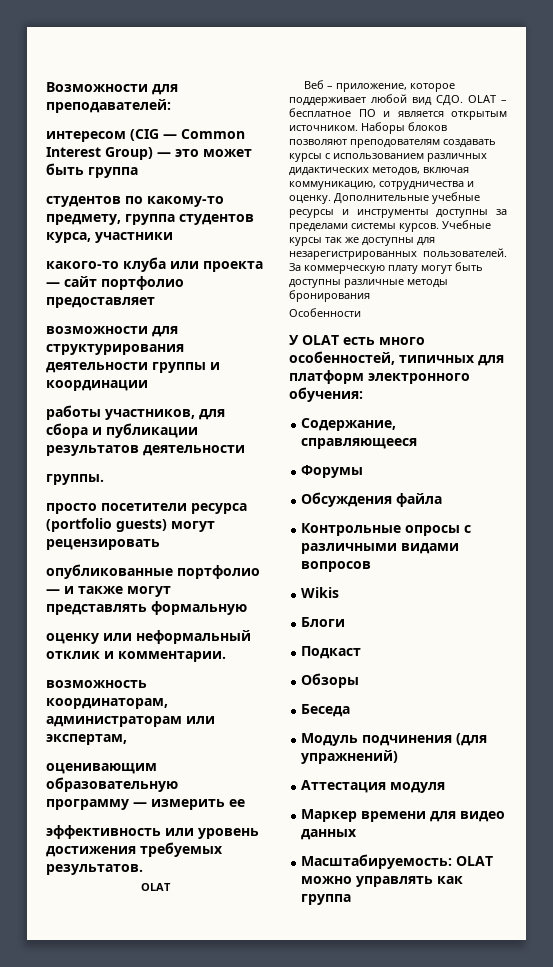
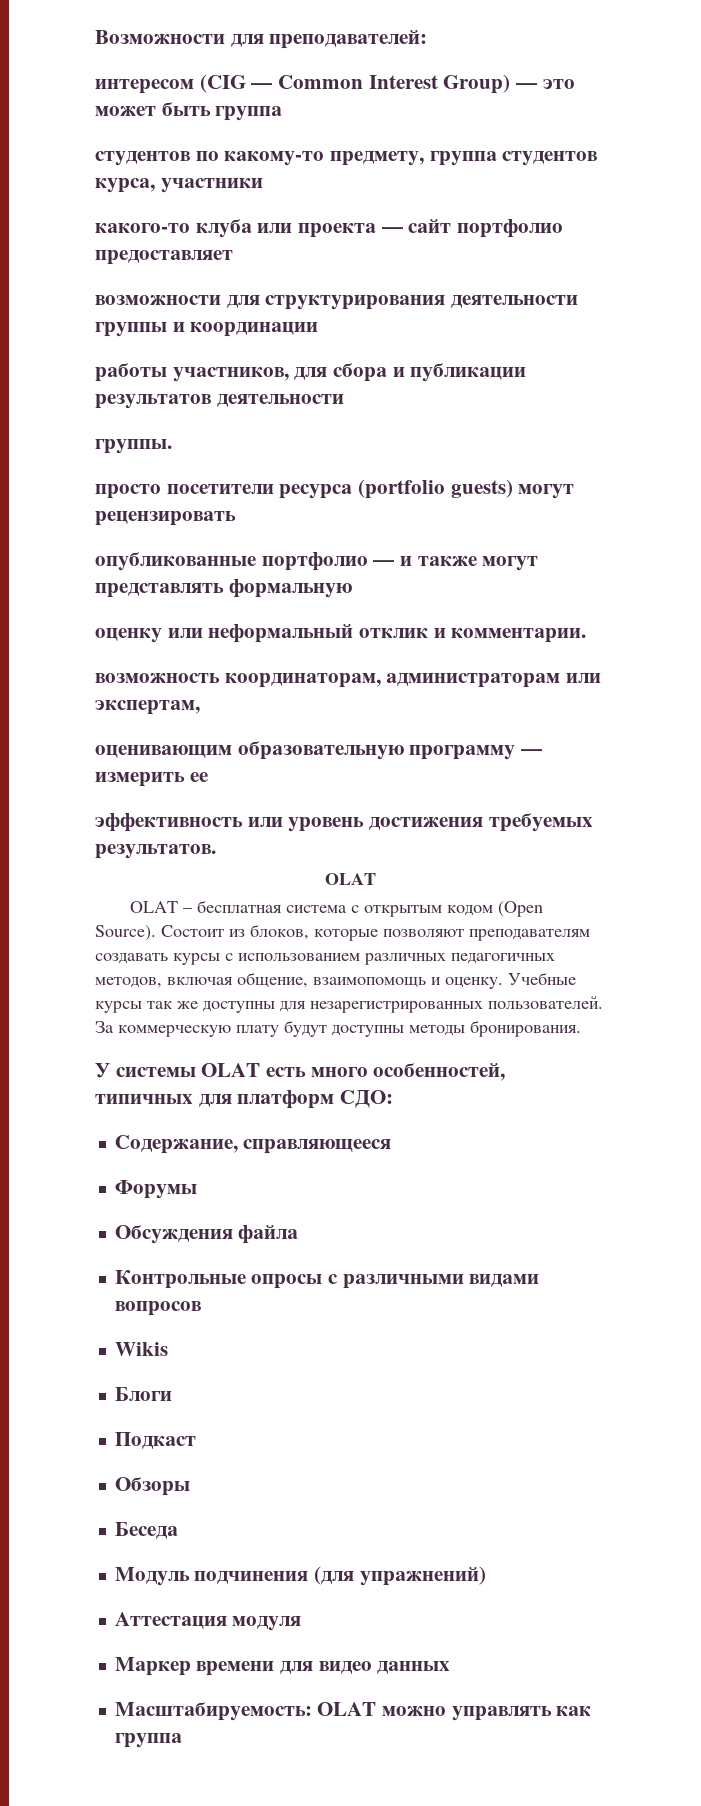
[304,80,456,92] [289,94,507,106] [289,108,507,120] [289,122,447,134] [289,139,440,148] Веб – приложение, которое поддерживает любой вид СДО. OLAT – бесплатное ПО и является открытым источником. Наборы блоков позволяют преподователям -> [130,900,544,917] [95,924,590,941] OLAT – бесплатная система с открытым кодом (Open Source). Состоит из блоков, которые позволяют преподавателям
[289,167,369,176] дидактических -> [451,953,555,964] педагогичных
[289,181,474,190] [289,192,480,204] [289,209,507,218] [289,223,439,232] коммуникацию, сотрудничества и оценку. Дополнительные учебные ресурсы и инструменты доступны за пределами системы курсов. -> [237,972,503,989] общение, взаимопомощь и оценку.
[421,262,483,274] [289,279,448,288] [289,290,370,302] [289,308,361,317] могут быть доступны различные методы бронирования // Особенности -> [284,1020,581,1037] будут доступны методы бронирования.
(299, 340) none -> [115,1067,196,1077] системы
[368,373,470,384] [289,387,363,402] электронного обучения: -> [340,1090,394,1108] СДО:

